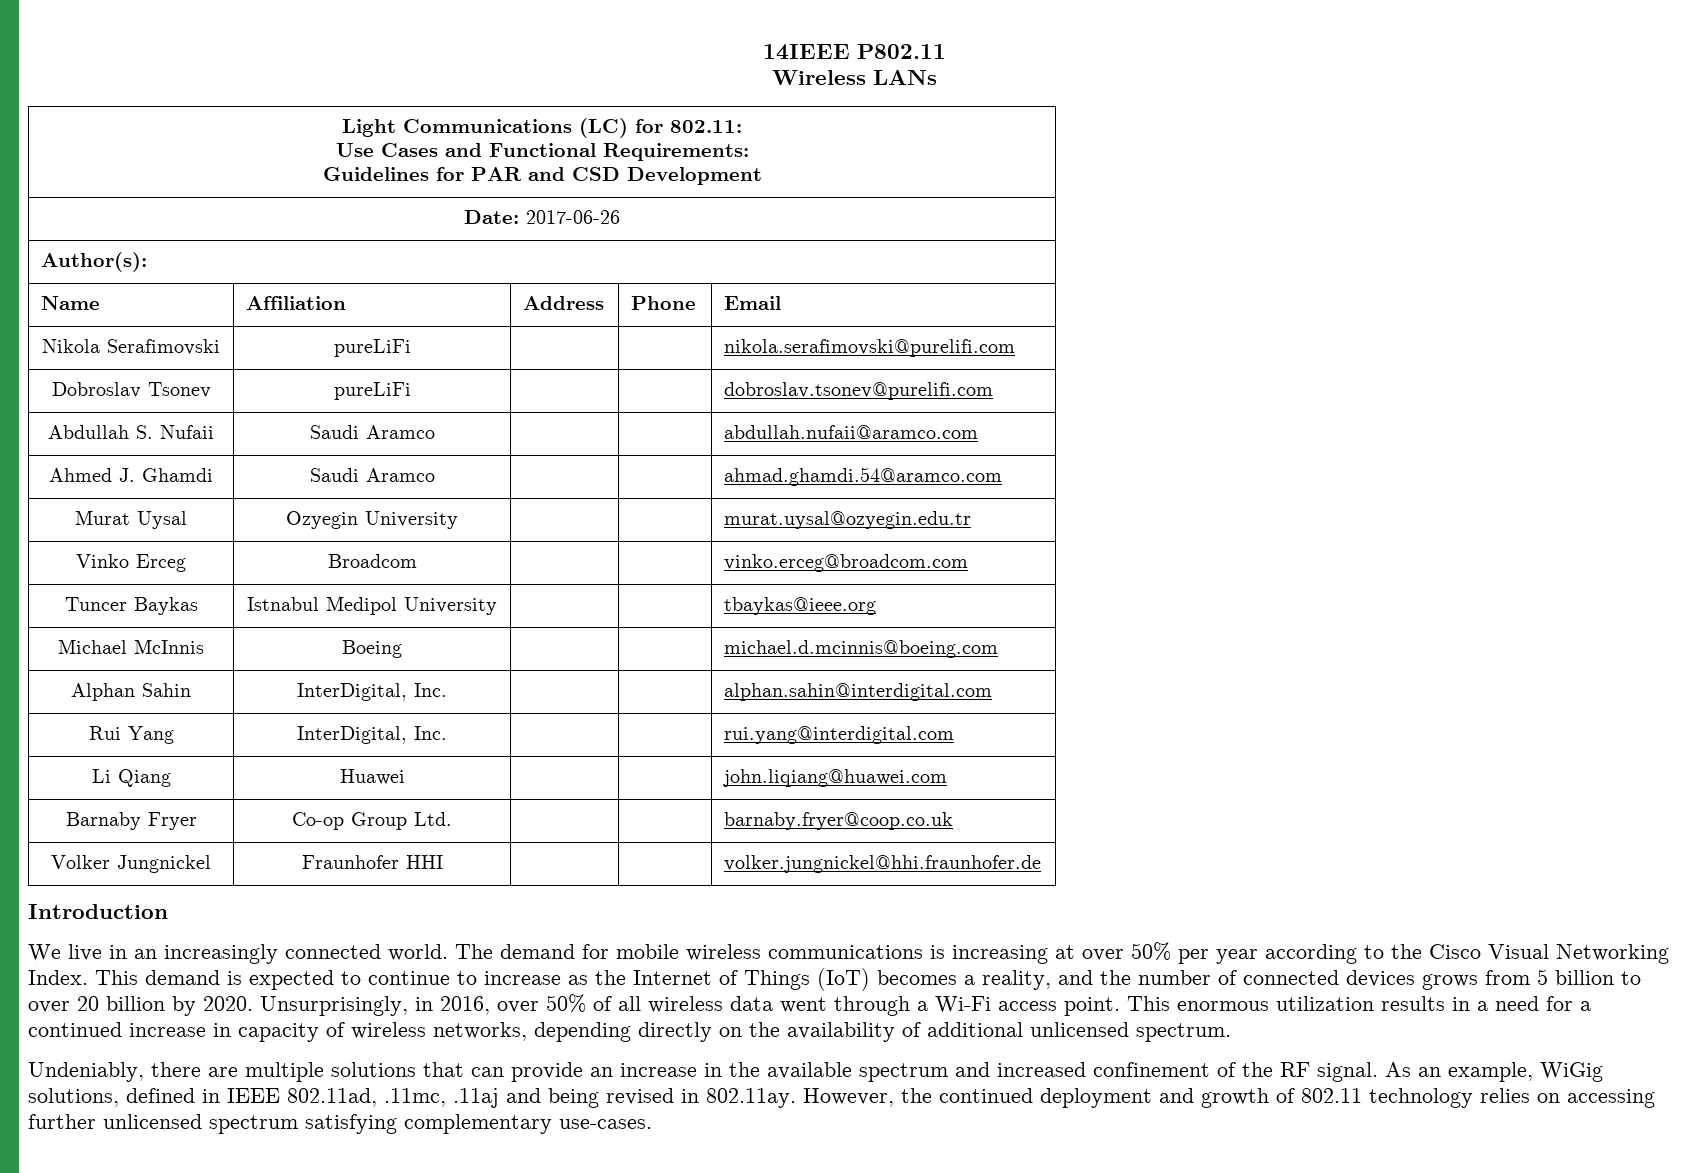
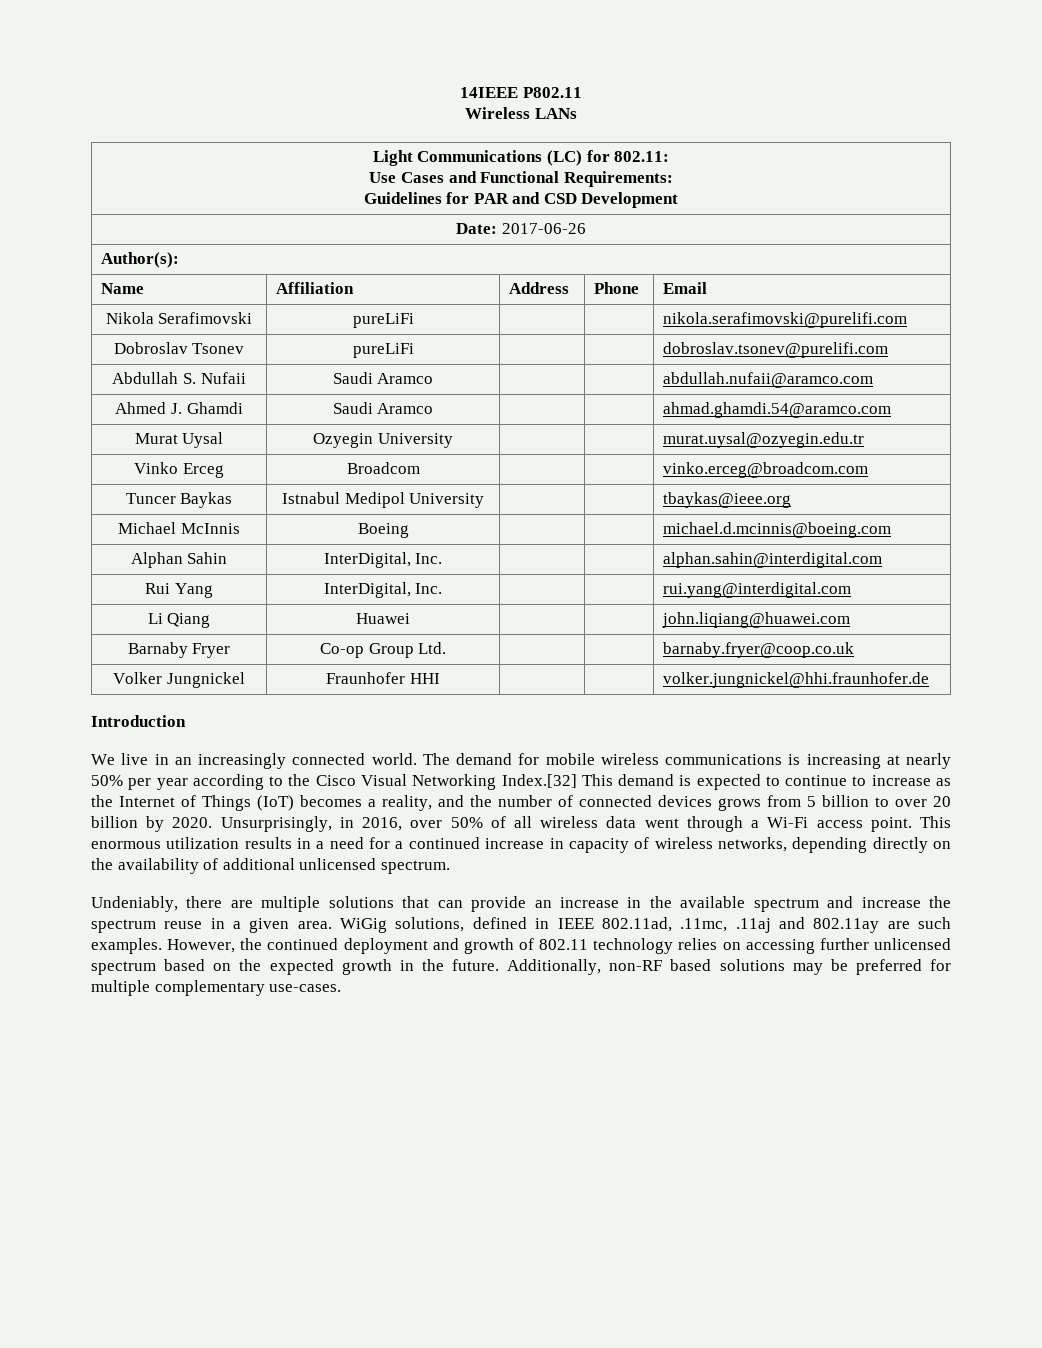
[1082,949,1124,961] over -> [906,753,951,769] nearly
[28,970,88,985] Index. -> [501,774,577,788] Index.[32]
[997,1062,1533,1082] increased confinement of the RF signal. As an example, -> [861,896,951,908] [91,918,332,933] increase the spectrum reuse in a given area.
[548,1088,796,1108] being revised in 802.11ay. -> [813,917,952,933] [91,938,162,954] 802.11ay are such examples.
[305,1114,397,1134] satisfying -> [164,959,951,975] [91,980,150,996] based on the expected growth in the future. Additionally, non-RF based solutions may be preferred for multiple

